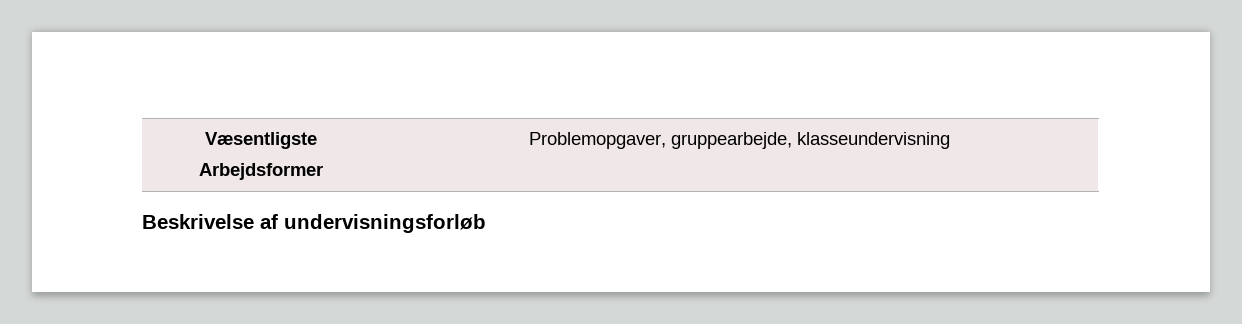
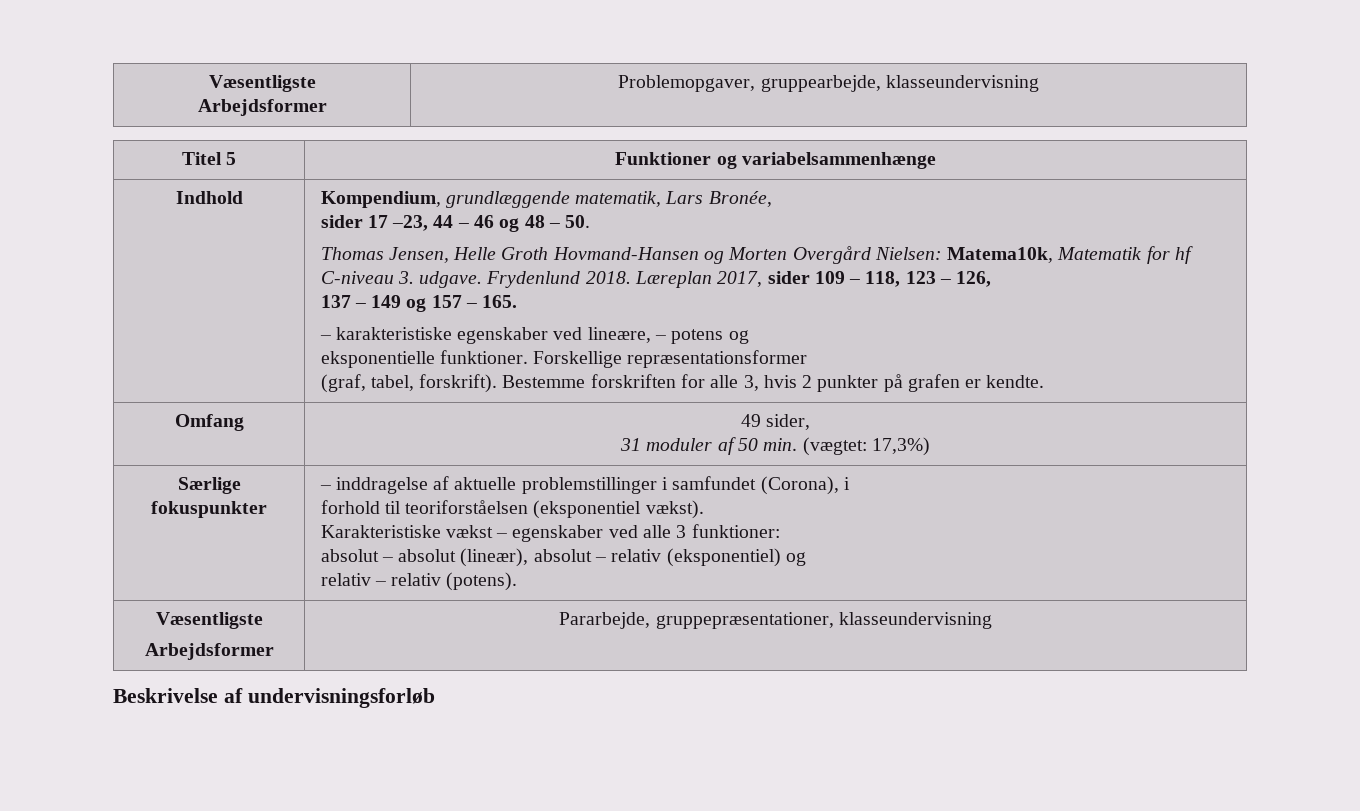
(950, 140) none -> [181,152,237,165] [615,152,936,169] [175,191,243,204] [320,191,772,208] [320,215,591,232] [320,246,1193,264] [320,271,992,288] [320,295,518,312] [319,327,749,344] [320,350,808,368] [320,374,1045,393] [174,414,244,431] [740,414,811,430] [620,437,930,456] [177,477,241,494] [151,501,267,518] [319,476,850,495] [320,500,704,519] [320,524,780,542] [320,548,806,567] [320,572,518,591] [155,612,263,629] [144,643,274,660] [559,612,992,629] // Titel 5 | Funktioner og variabelsammenhænge // Indhold | Kompendium, grundlæggende matematik, Lars Bronée, // sider 17 –23, 44 – 46 og 48 – 50. // Thomas Jensen, Helle Groth Hovmand-Hansen og Morten Overgård Nielsen: Matema10k, Matematik for hf C-niveau 3. udgave. Frydenlund 2018. Læreplan 2017, sider 109 – 118, 123 – 126, // 137 – 149 og 157 – 165. // – karakteristiske egenskaber ved lineære, – potens og // eksponentielle funktioner. Forskellige repræsentationsformer // (graf, tabel, forskrift). Bestemme forskriften for alle 3, hvis 2 punkter på grafen er kendte. // Omfang | 49 sider, // 31 moduler af 50 min. (vægtet: 17,3%) // Særlige fokuspunkter | – inddragelse af aktuelle problemstillinger i samfundet (Corona), i // forhold til teoriforståelsen (eksponentiel vækst). // Karakteristiske vækst – egenskaber ved alle 3 funktioner: // absolut – absolut (lineær), absolut – relativ (eksponentiel) og // relativ – relativ (potens). // Væsentligste // Arbejdsformer | Pararbejde, gruppepræsentationer, klasseundervisning

